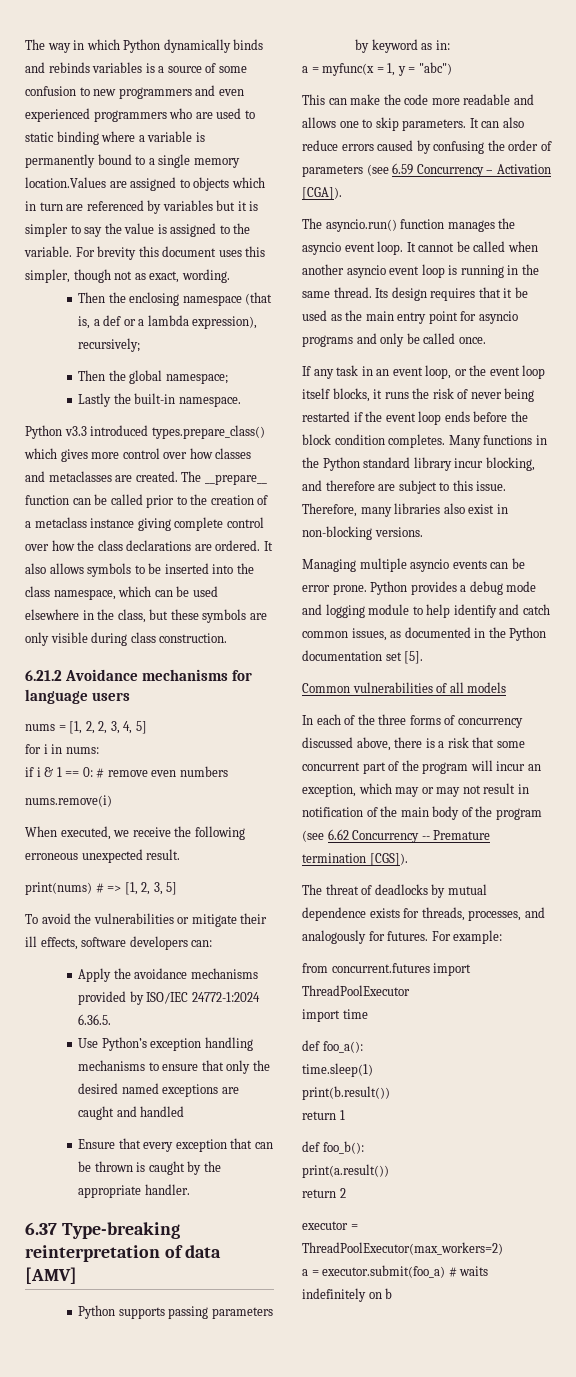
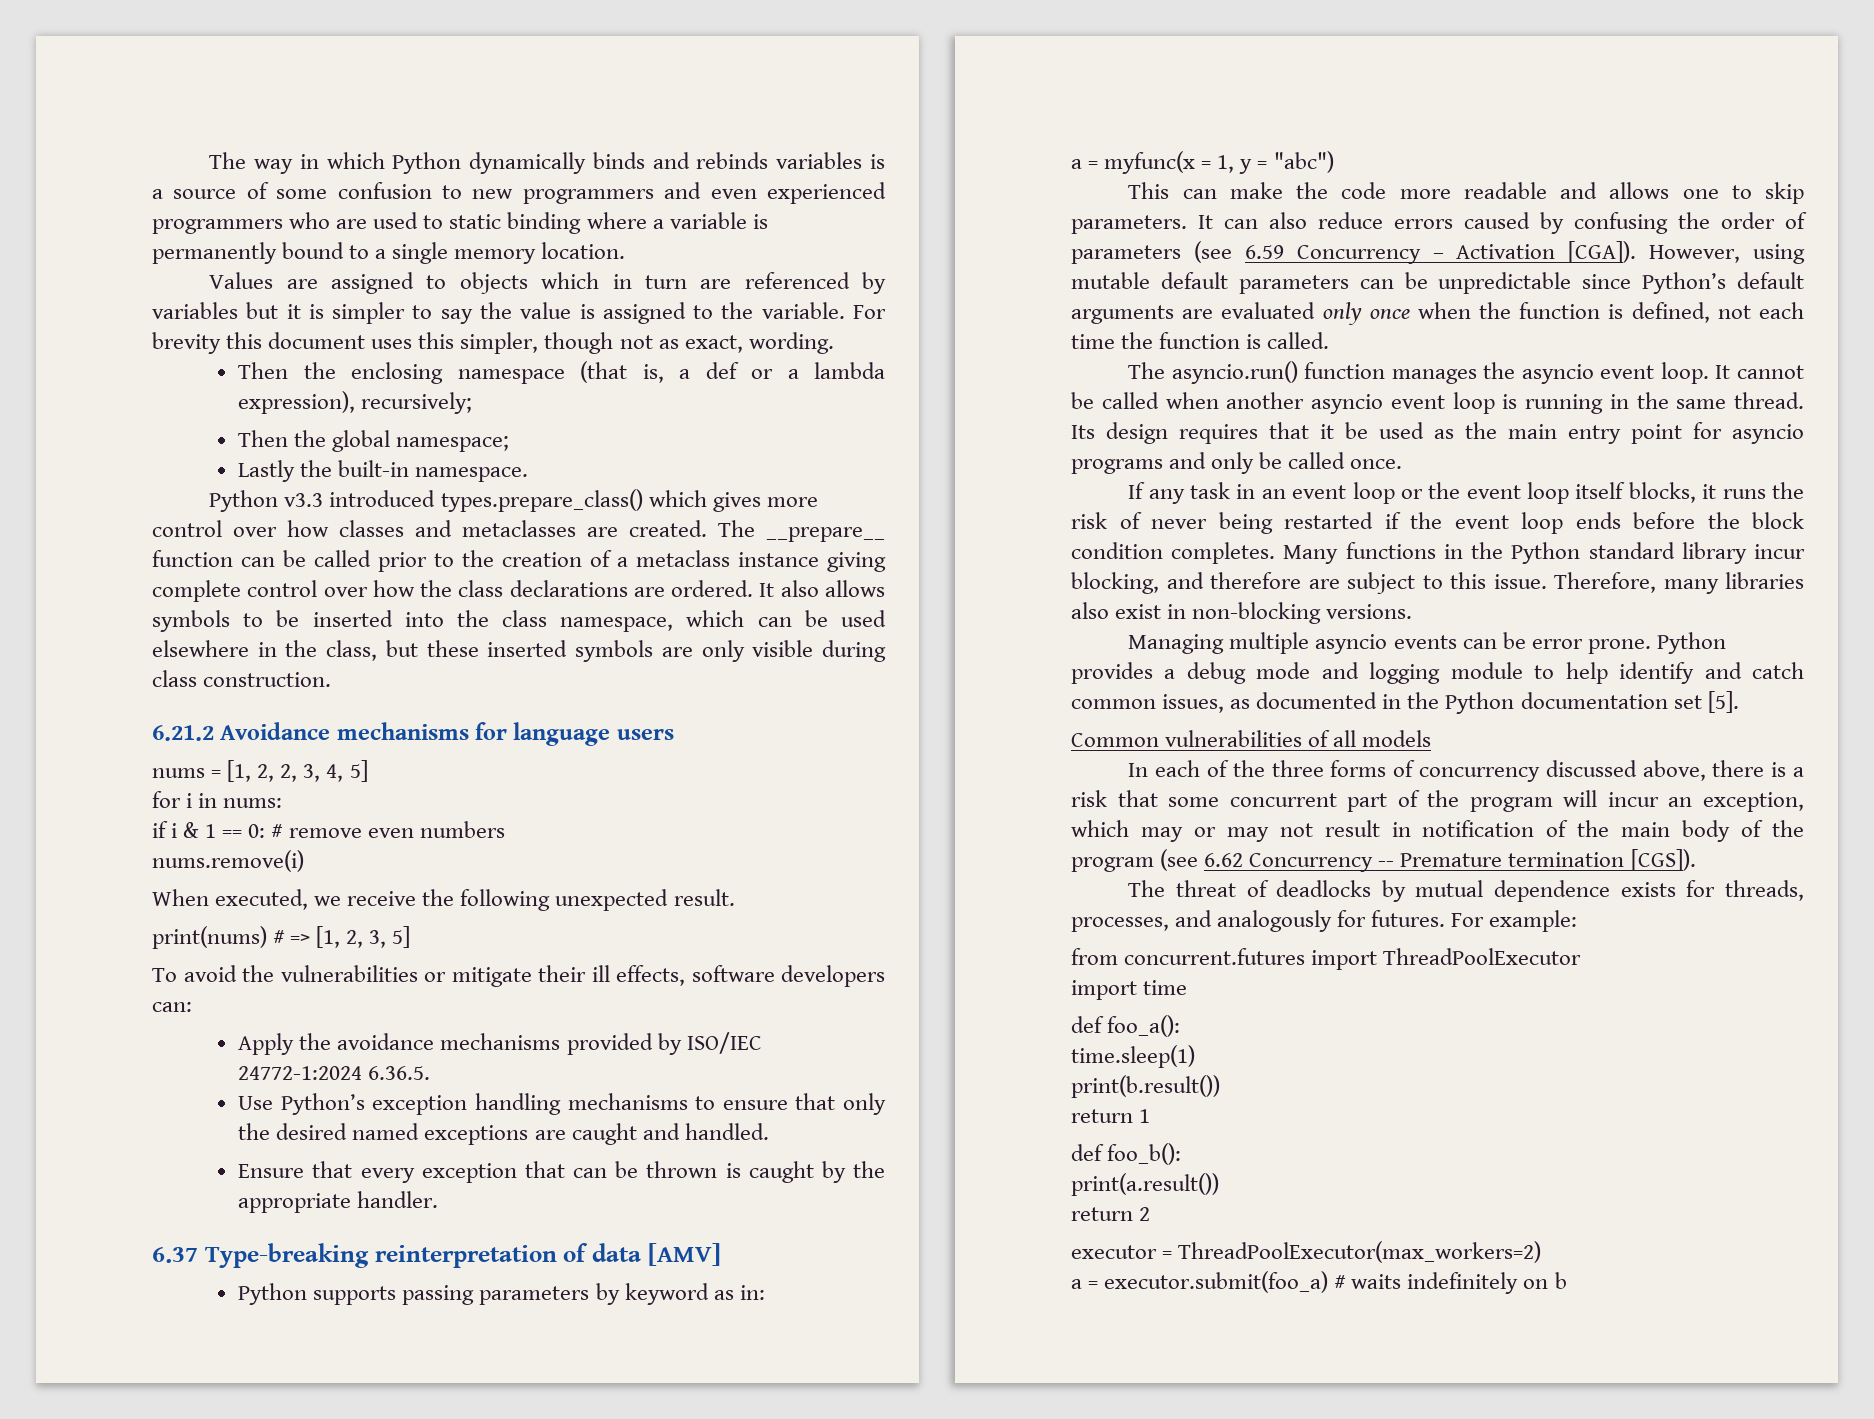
[25,177,106,188] location.Values -> [541,242,626,259] [209,272,274,289] location. // Values
(199, 614) none -> [487,640,568,657] inserted
[25,853,78,860] erroneous -> (551, 900) none
[140,1106,185,1117] handled -> [684,1123,769,1140] handled.
(342, 193) none -> [1649,244,1805,264] [1071,272,1804,294] [1071,302,1804,325] [1071,332,1330,349] However, using mutable default parameters can be unpredictable since Python’s default arguments are evaluated only once when the function is defined, not each time the function is called.
[425,365,452,379] loop, -> [1352,482,1395,504] loop

